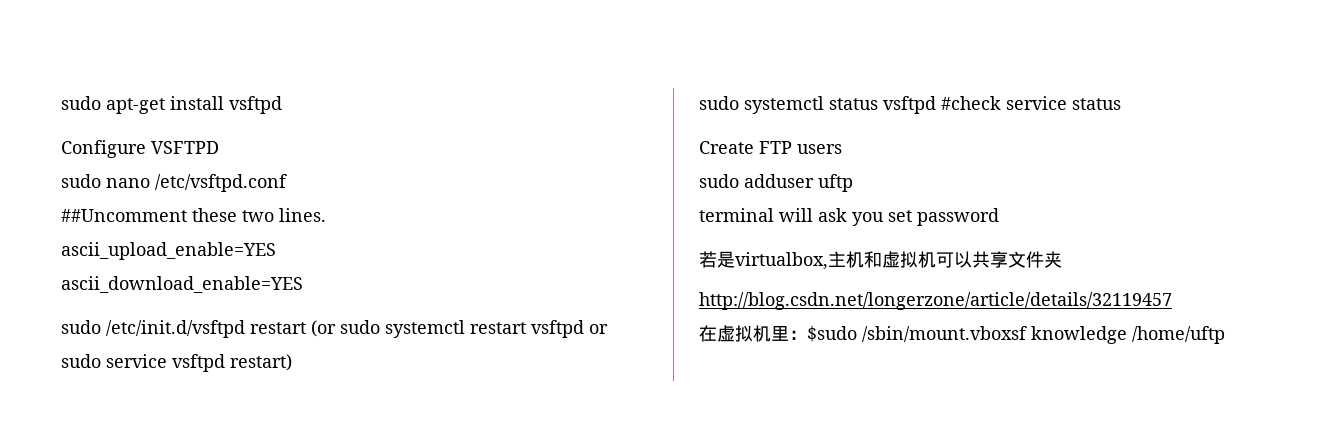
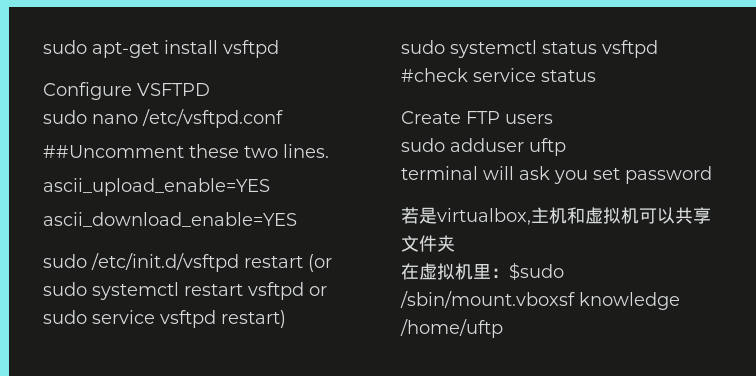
[699,292,1172,310] // http://blog.csdn.net/longerzone/article/details/32119457 -> (455, 243) none

